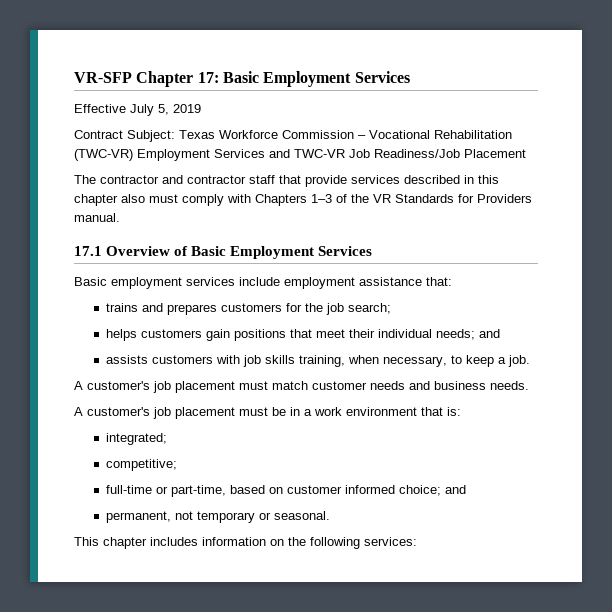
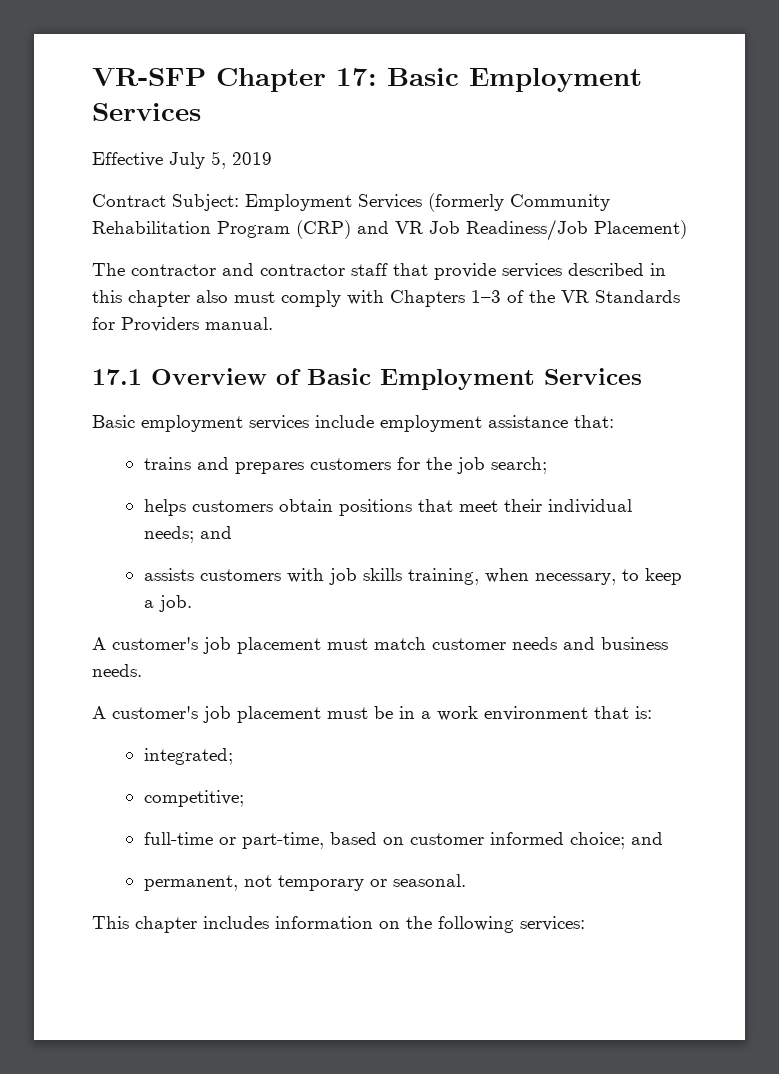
[179,130,512,139] [74,149,345,161] Texas Workforce Commission – Vocational Rehabilitation (TWC-VR) Employment Services and TWC-VR -> [245,193,610,212] [92,220,423,239] Employment Services (formerly Community Rehabilitation Program (CRP) and VR
[464,149,526,158] Placement -> [594,220,687,239] Placement)
[205,329,230,341] gain -> [278,499,333,512] obtain

